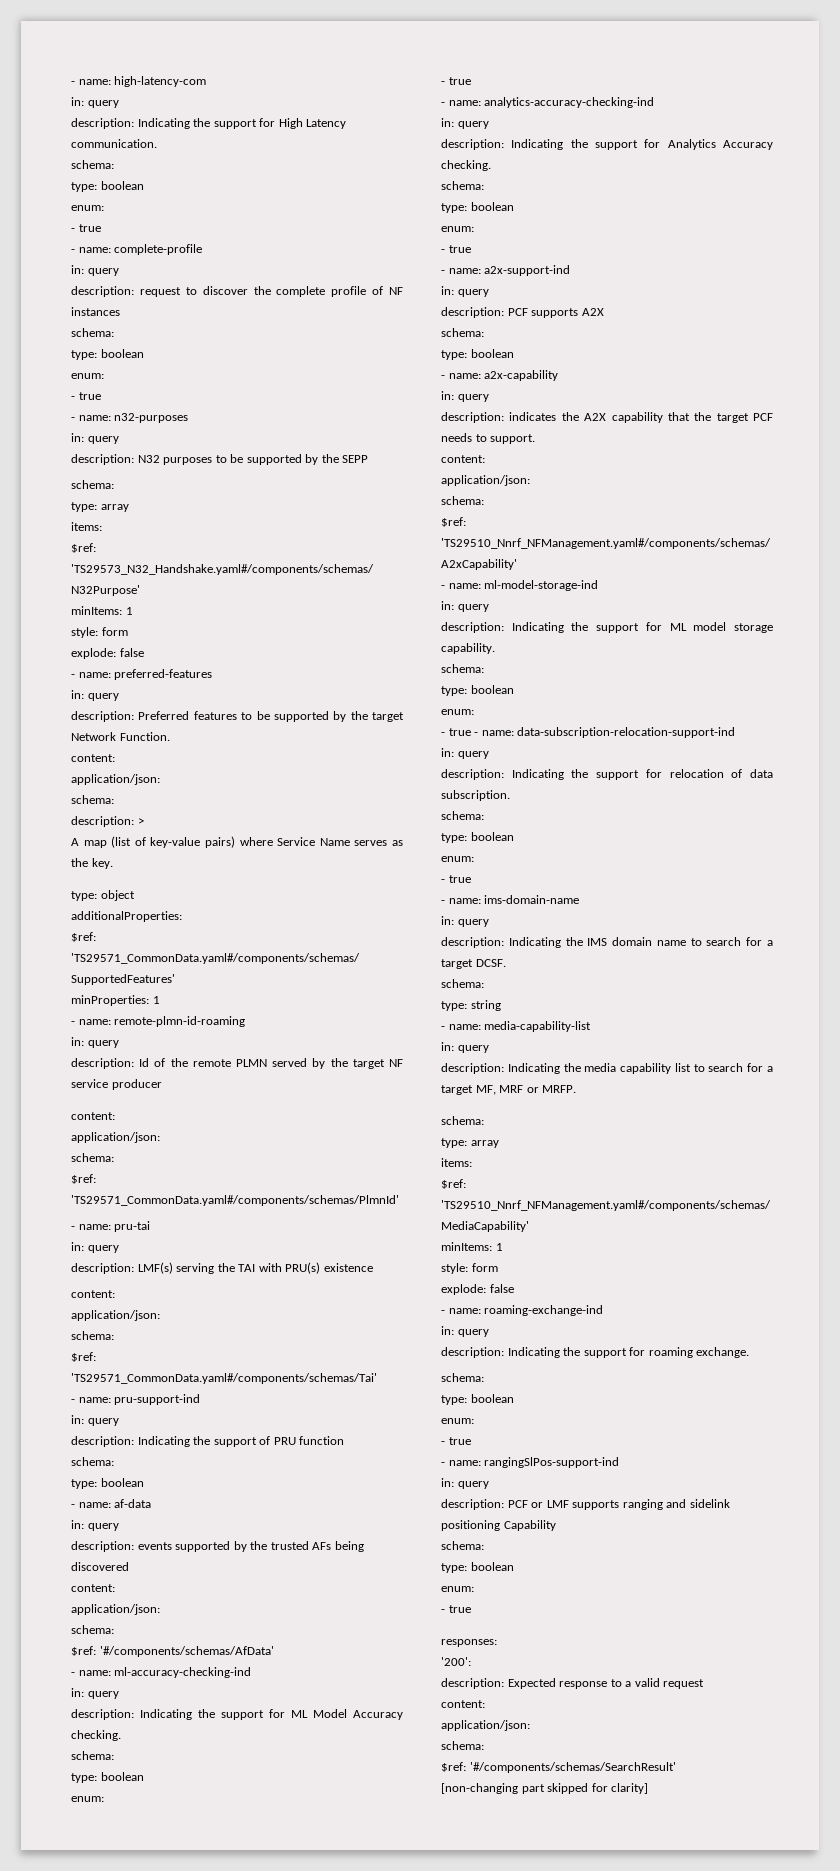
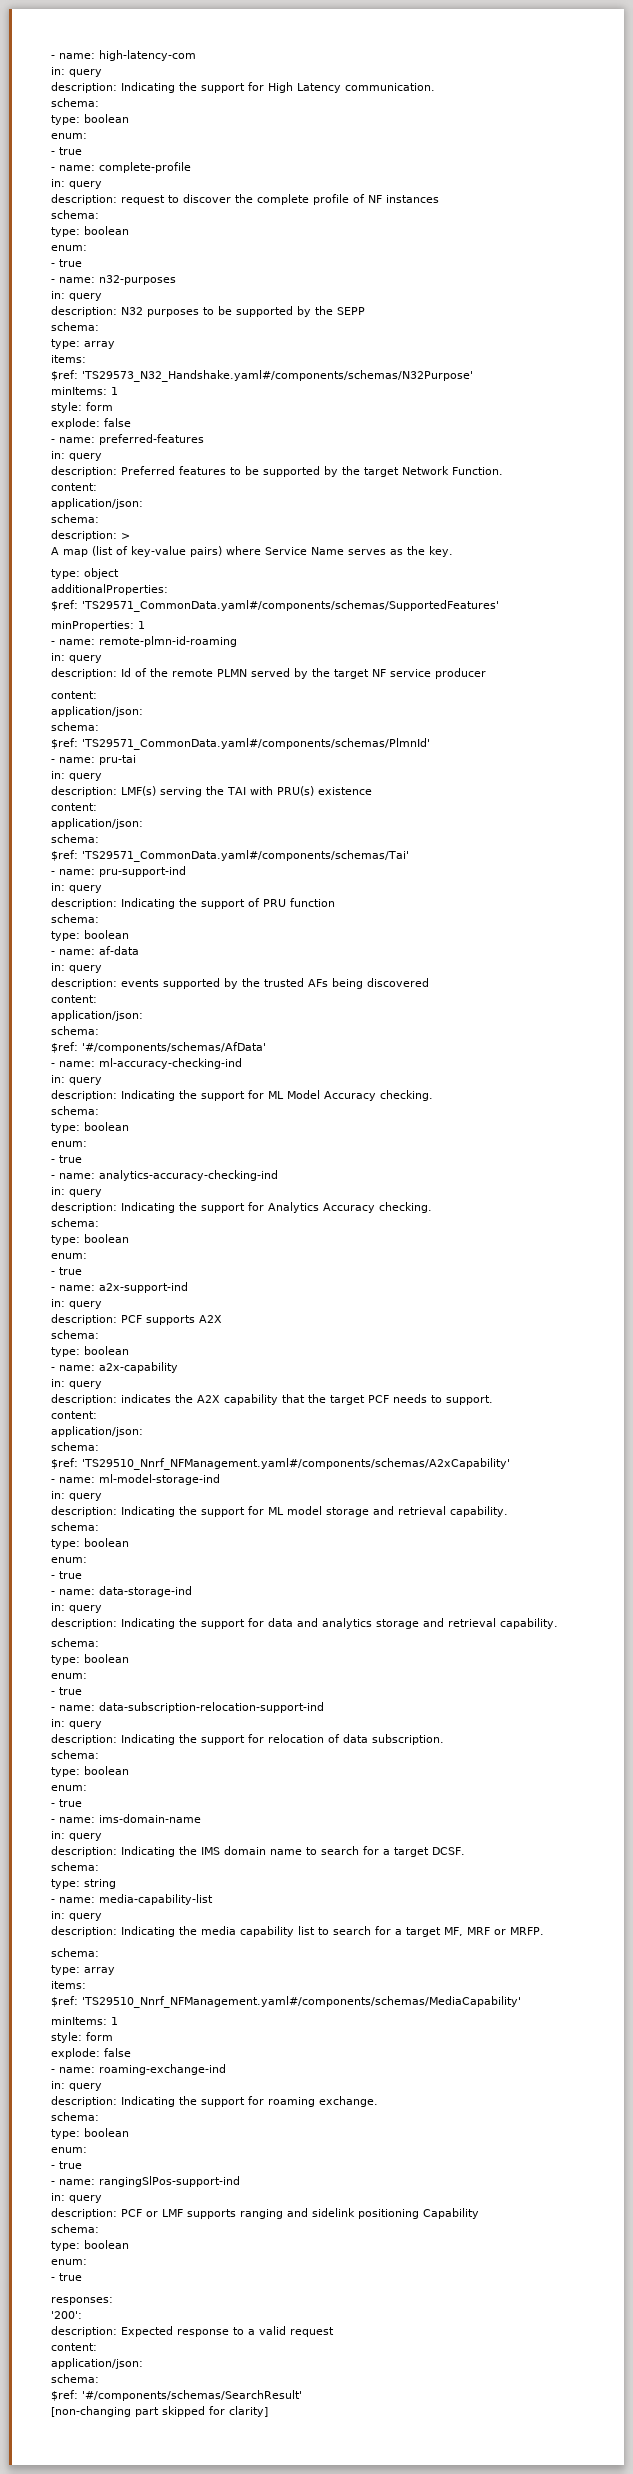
[441,643,495,654] [441,664,484,673] [441,685,514,696] [441,709,474,715] [441,728,471,736] capability. // schema: // type: boolean // enum: // - true -> [373,1506,508,1517] [51,1522,99,1531] [51,1538,129,1549] [51,1557,87,1563] [51,1571,82,1579] [51,1586,192,1597] [51,1603,102,1613] [51,1618,558,1629] [51,1638,99,1647] [51,1654,129,1665] [51,1673,87,1679] [51,1687,82,1695] and retrieval capability. // schema: // type: boolean // enum: // - true // - name: data-storage-ind // in: query // description: Indicating the support for data and analytics storage and retrieval capability. // schema: // type: boolean // enum: // - true //

